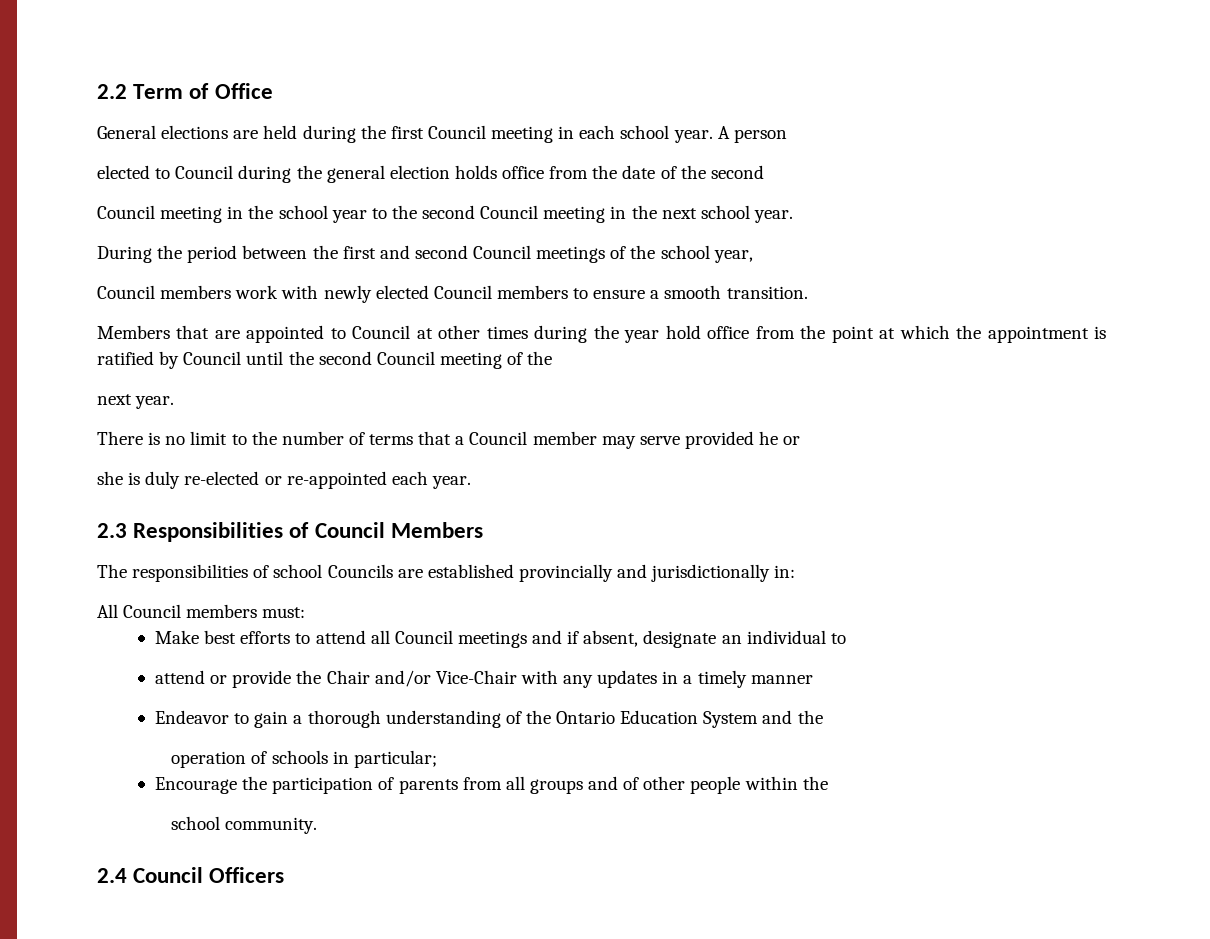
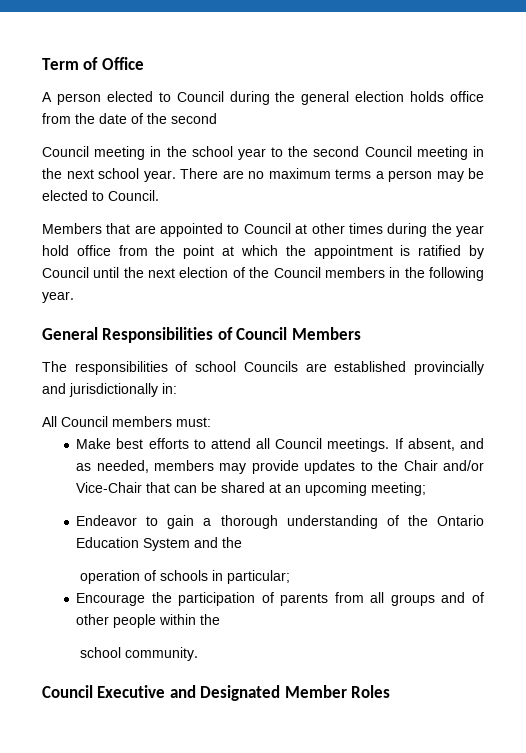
[97,84,127,99] 2.2 -> (42, 64) none
[97,125,713,143] General elections are held during the first Council meeting in each school year. -> (144, 63) none
(787, 136) // -> (101, 99) none
[97,245,753,263] [97,285,808,303] // During the period between the first and second Council meetings of the school year, // Council members work with newly elected Council members to ensure a smooth transition. -> [180,168,484,182] [42,190,159,201] There are no maximum terms a person may be elected to Council.
[318,351,553,369] [97,394,175,409] [97,431,801,449] [97,471,471,489] [97,523,127,538] second Council meeting of the // next year. // There is no limit to the number of terms that a Council member may serve provided he or // she is duly re-elected or re-appointed each year. // 2.3 -> [148,267,485,281] [42,291,74,303] [42,327,98,340] next election of the Council members in the following year. // General
[457,630,846,648] [155,670,813,688] meetings and if absent, designate an individual to // attend or provide the Chair and/or Vice-Chair with any updates in a timely manner -> [327,438,484,452] [76,460,485,474] [76,482,427,496] meetings. If absent, and as needed, members may provide updates to the Chair and/or Vice-Chair that can be shared at an upcoming meeting;
[97,867,285,883] 2.4 Council Officers -> [42,685,391,701] Council Executive and Designated Member Roles

